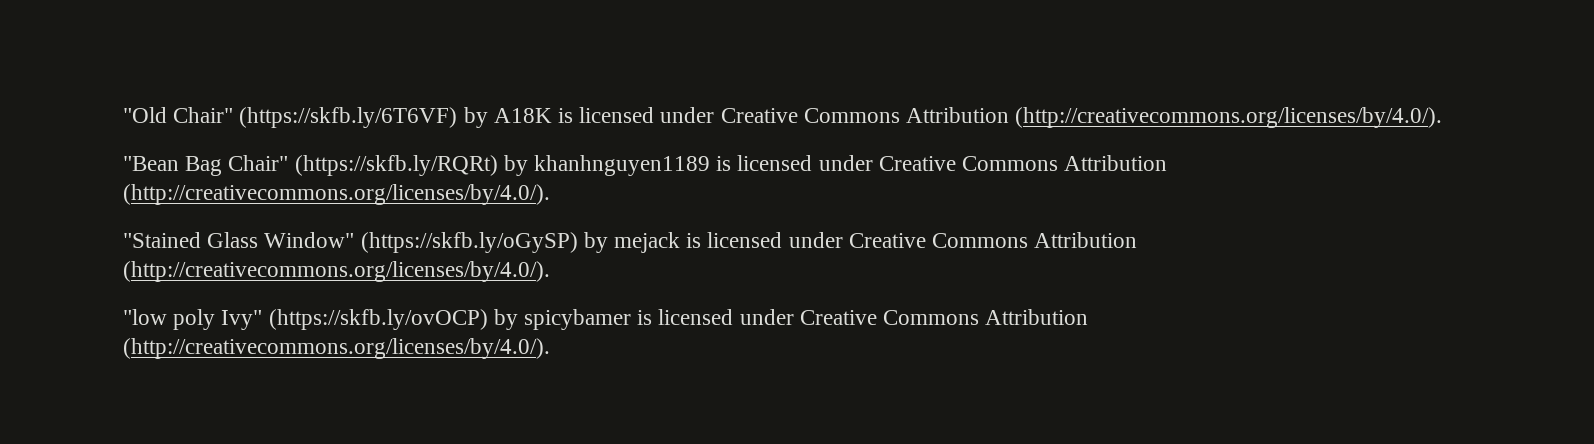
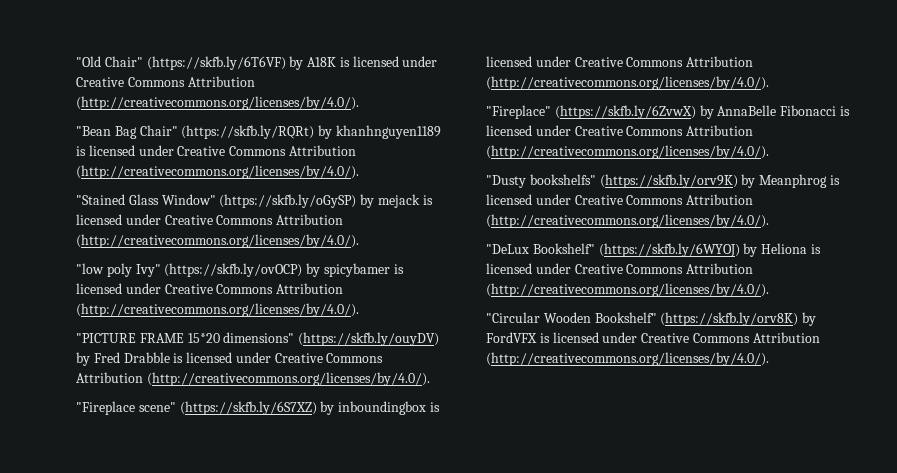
(550, 348) none -> [76,332,440,346] [76,352,384,366] [76,372,430,386] [76,401,440,415] [486,56,754,67] [486,76,769,90] [486,105,850,119] [486,125,754,136] [486,145,769,159] [486,174,840,188] [486,194,754,205] [486,214,769,228] [486,243,821,257] [486,263,754,274] [486,283,769,297] [486,312,817,326] [486,332,820,343] [486,352,769,366] // "PICTURE FRAME 15*20 dimensions" (https://skfb.ly/ouyDV) by Fred Drabble is licensed under Creative Commons Attribution (http://creativecommons.org/licenses/by/4.0/). // "Fireplace scene" (https://skfb.ly/6S7XZ) by inboundingbox is licensed under Creative Commons Attribution (http://creativecommons.org/licenses/by/4.0/). // "Fireplace" (https://skfb.ly/6ZvwX) by AnnaBelle Fibonacci is licensed under Creative Commons Attribution (http://creativecommons.org/licenses/by/4.0/). // "Dusty bookshelfs" (https://skfb.ly/orv9K) by Meanphrog is licensed under Creative Commons Attribution (http://creativecommons.org/licenses/by/4.0/). // "DeLux Bookshelf" (https://skfb.ly/6WYOJ) by Heliona is licensed under Creative Commons Attribution (http://creativecommons.org/licenses/by/4.0/). // "Circular Wooden Bookshelf" (https://skfb.ly/orv8K) by FordVFX is licensed under Creative Commons Attribution (http://creativecommons.org/licenses/by/4.0/).

